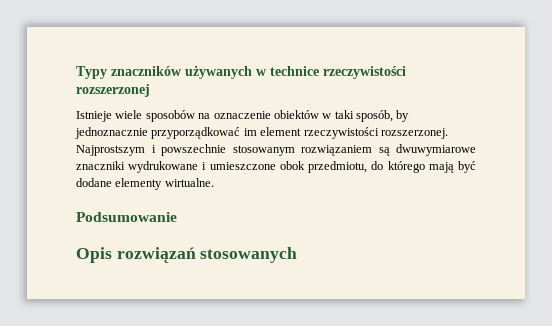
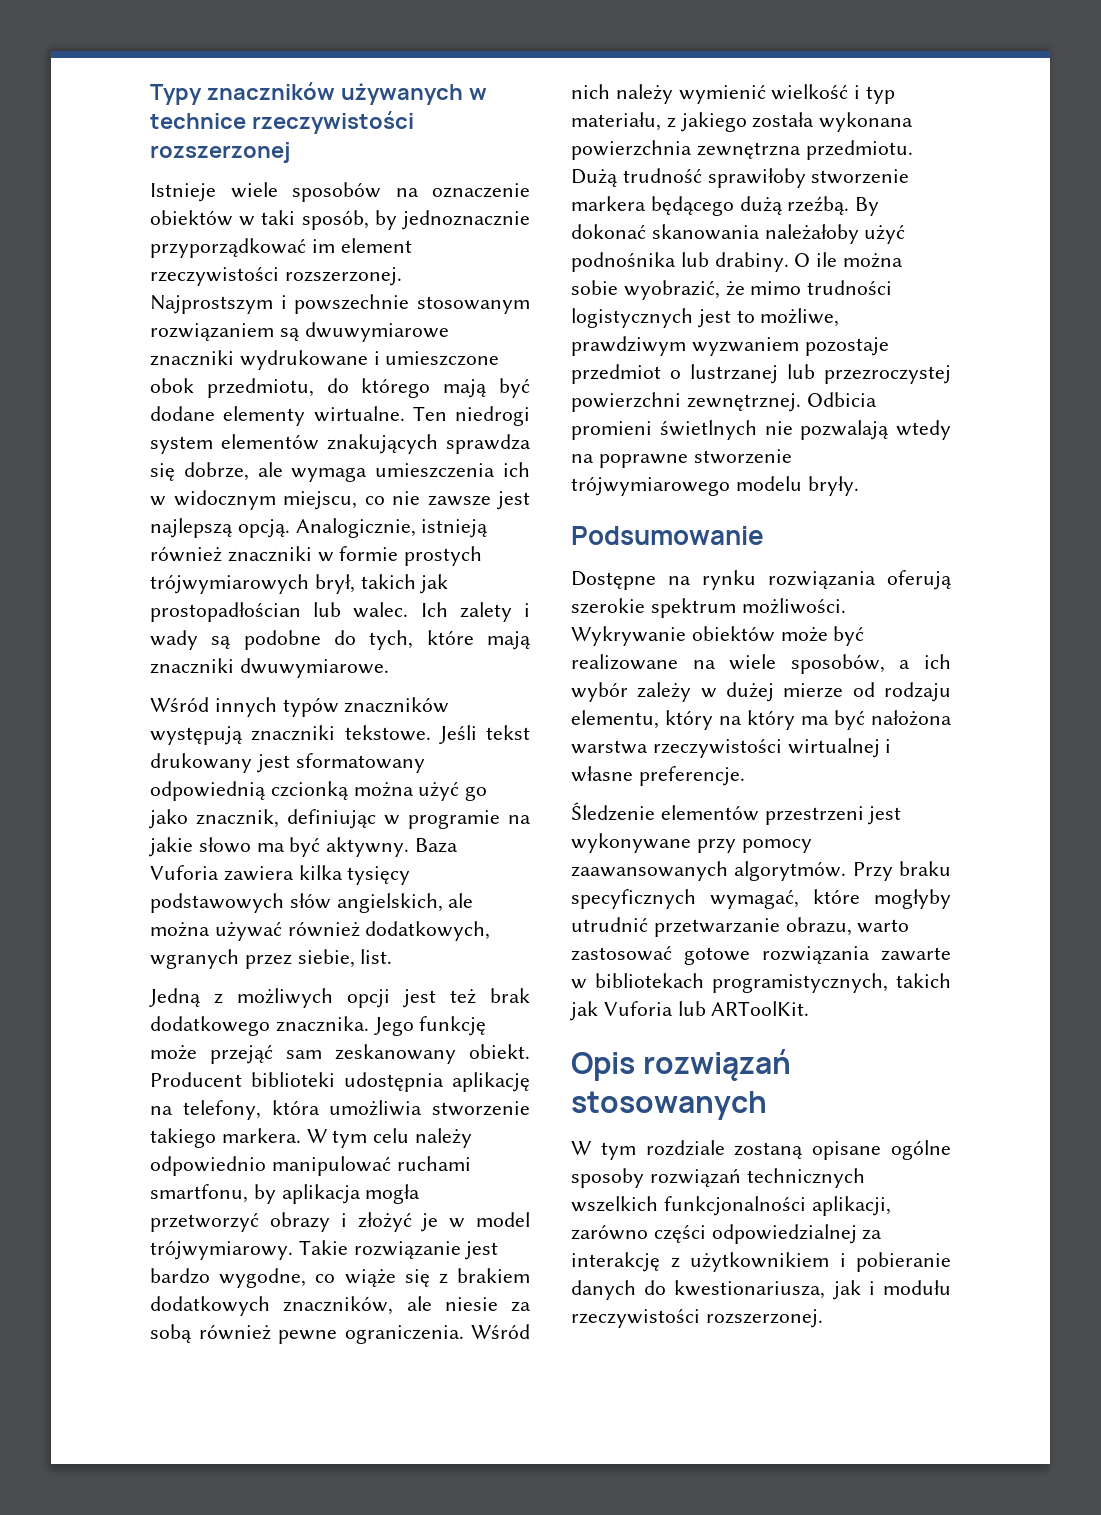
[76,212,177,222] [76,247,298,263] // Podsumowanie // Opis rozwiązań stosowanych -> [412,406,530,426] [150,434,531,454] [150,462,530,482] [150,490,530,510] [150,518,489,538] [150,546,483,566] [150,574,449,594] [150,602,530,622] [150,630,531,650] [150,658,389,678] [150,697,450,717] [150,725,530,745] [150,753,425,773] [150,781,488,801] [149,809,531,829] [149,837,459,857] [150,865,411,885] [150,893,474,913] [150,921,491,941] [150,949,393,969] [149,988,530,1008] [150,1016,487,1036] [150,1044,530,1064] [150,1072,530,1092] [150,1100,530,1120] [150,1128,473,1148] [150,1156,471,1176] [150,1184,421,1204] [150,1212,530,1232] [150,1240,499,1260] [150,1268,530,1288] [150,1296,531,1316] [150,1324,530,1344] [571,84,896,104] [571,112,914,132] [571,140,913,160] [571,168,910,188] [571,196,880,216] [571,224,906,244] [571,252,904,272] [571,280,893,300] [571,308,840,328] [571,336,889,356] [571,364,951,384] [571,392,877,412] [571,420,951,440] [571,449,792,468] [571,476,859,496] [571,526,764,545] [571,570,952,590] [571,598,846,618] [571,626,865,646] [571,654,951,674] [571,682,951,702] [571,710,952,730] [571,738,892,758] [571,766,745,786] [571,802,902,825] [571,833,812,853] [571,861,951,881] [571,889,951,909] [571,917,910,937] [571,945,951,965] [571,973,951,993] [570,1001,810,1021] [571,1049,792,1081] [571,1091,767,1120] [571,1140,951,1160] [571,1168,865,1188] [571,1196,891,1216] [571,1224,883,1244] [571,1252,951,1272] [571,1280,951,1300] [571,1308,823,1328] Ten niedrogi system elementów znakujących sprawdza się dobrze, ale wymaga umieszczenia ich w widocznym miejscu, co nie zawsze jest najlepszą opcją. Analogicznie, istnieją również znaczniki w formie prostych trójwymiarowych brył, takich jak prostopadłościan lub walec. Ich zalety i wady są podobne do tych, które mają znaczniki dwuwymiarowe. // Wśród innych typów znaczników występują znaczniki tekstowe. Jeśli tekst drukowany jest sformatowany odpowiednią czcionką można użyć go jako znacznik, definiując w programie na jakie słowo ma być aktywny. Baza Vuforia zawiera kilka tysięcy podstawowych słów angielskich, ale można używać również dodatkowych, wgranych przez siebie, list. // Jedną z możliwych opcji jest też brak dodatkowego znacznika. Jego funkcję może przejąć sam zeskanowany obiekt. Producent biblioteki udostępnia aplikację na telefony, która umożliwia stworzenie takiego markera. W tym celu należy odpowiednio manipulować ruchami smartfonu, by aplikacja mogła przetworzyć obrazy i złożyć je w model trójwymiarowy. Takie rozwiązanie jest bardzo wygodne, co wiąże się z brakiem dodatkowych znaczników, ale niesie za sobą również pewne ograniczenia. Wśród nich należy wymienić wielkość i typ materiału, z jakiego została wykonana powierzchnia zewnętrzna przedmiotu. Dużą trudność sprawiłoby stworzenie markera będącego dużą rzeźbą. By dokonać skanowania należałoby użyć podnośnika lub drabiny. O ile można sobie wyobrazić, że mimo trudności logistycznych jest to możliwe, prawdziwym wyzwaniem pozostaje przedmiot o lustrzanej lub przezroczystej powierzchni zewnętrznej. Odbicia promieni świetlnych nie pozwalają wtedy na poprawne stworzenie trójwymiarowego modelu bryły. // Podsumowanie // Dostępne na rynku rozwiązania oferują szerokie spektrum możliwości. Wykrywanie obiektów może być realizowane na wiele sposobów, a ich wybór zależy w dużej mierze od rodzaju elementu, który na który ma być nałożona warstwa rzeczywistości wirtualnej i własne preferencje. // Śledzenie elementów przestrzeni jest wykonywane przy pomocy zaawansowanych algorytmów. Przy braku specyficznych wymagać, które mogłyby utrudnić przetwarzanie obrazu, warto zastosować gotowe rozwiązania zawarte w bibliotekach programistycznych, takich jak Vuforia lub ARToolKit. // Opis rozwiązań stosowanych // W tym rozdziale zostaną opisane ogólne sposoby rozwiązań technicznych wszelkich funkcjonalności aplikacji, zarówno części odpowiedzialnej za interakcję z użytkownikiem i pobieranie danych do kwestionariusza, jak i modułu rzeczywistości rozszerzonej.

